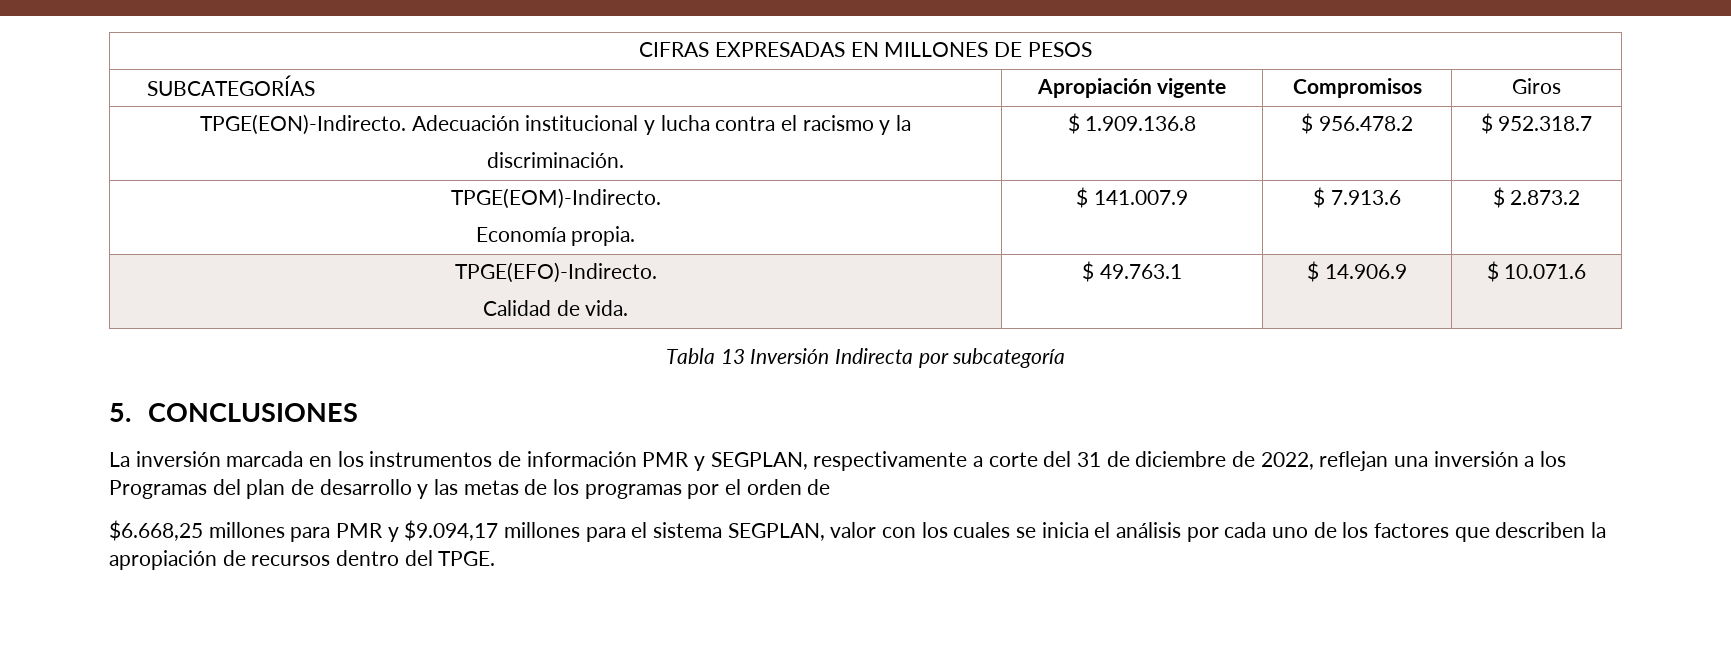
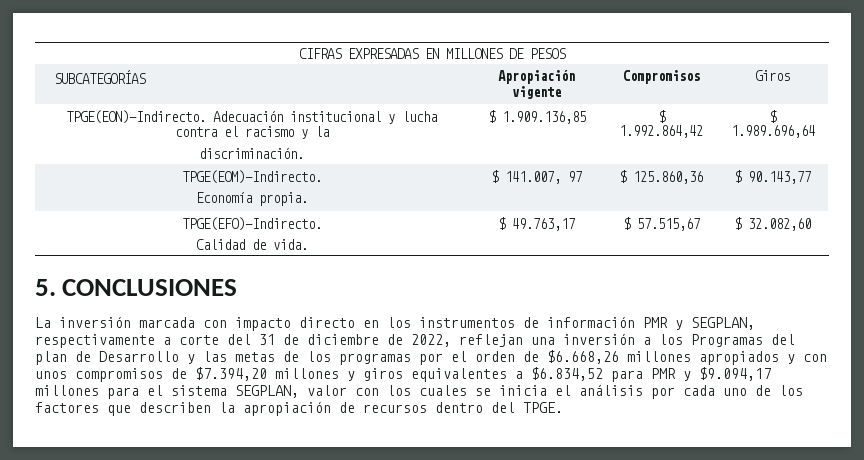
[1085,116,1197,131] [1301,113,1413,134] [1480,113,1593,134] 1.909.136.8 | $ 956.478.2 | $ 952.318.7 -> [501,111,586,124] [657,110,666,123] [619,125,703,138] [769,110,777,123] [730,125,815,138] 1.909.136,85 | $ 1.992.864,42 | $ 1.989.696,64
[1093,190,1188,205] [1313,187,1401,208] [1492,187,1581,208] 141.007.9 | $ 7.913.6 | $ 2.873.2 -> [505,171,582,184] [619,170,703,184] [734,170,811,184] 141.007, 97 | $ 125.860,36 | $ 90.143,77
[1099,264,1182,279] [1307,261,1407,282] [1486,261,1587,282] [665,348,1066,368] 49.763.1 | $ 14.906.9 | $ 10.071.6 // Tabla 13 Inversión Indirecta por subcategoría -> [512,218,575,231] [622,217,700,231] [734,217,811,231] 49.763,17 | $ 57.515,67 | $ 32.082,60
(304, 459) none -> [203,317,355,331] con impacto directo
[319,479,412,495] desarrollo -> [99,351,179,362] Desarrollo
[109,520,285,541] // $6.668,25 millones -> [547,350,827,365] [35,367,603,382] $6.668,26 millones apropiados y con unos compromisos de $7.394,20 millones y giros equivalentes a $6.834,52

